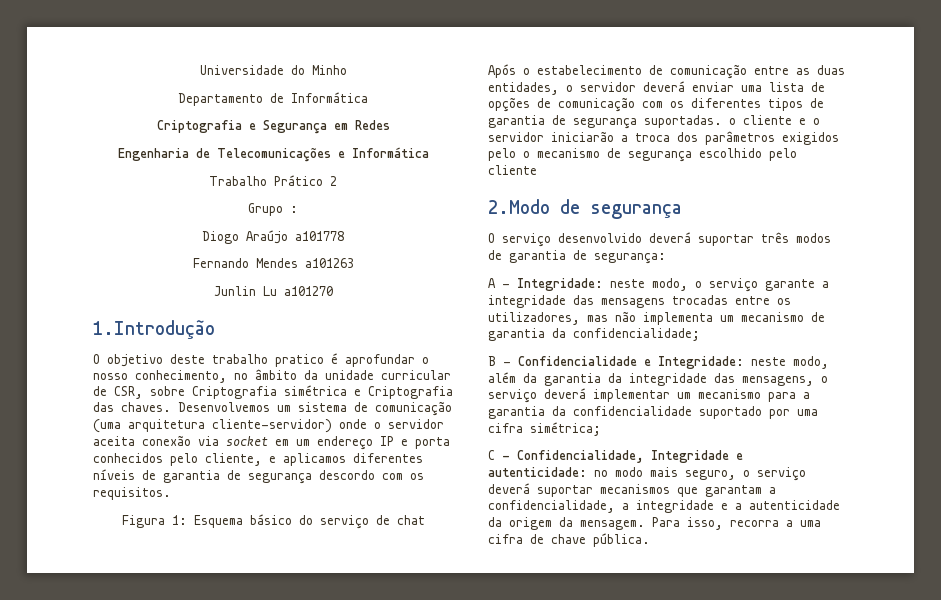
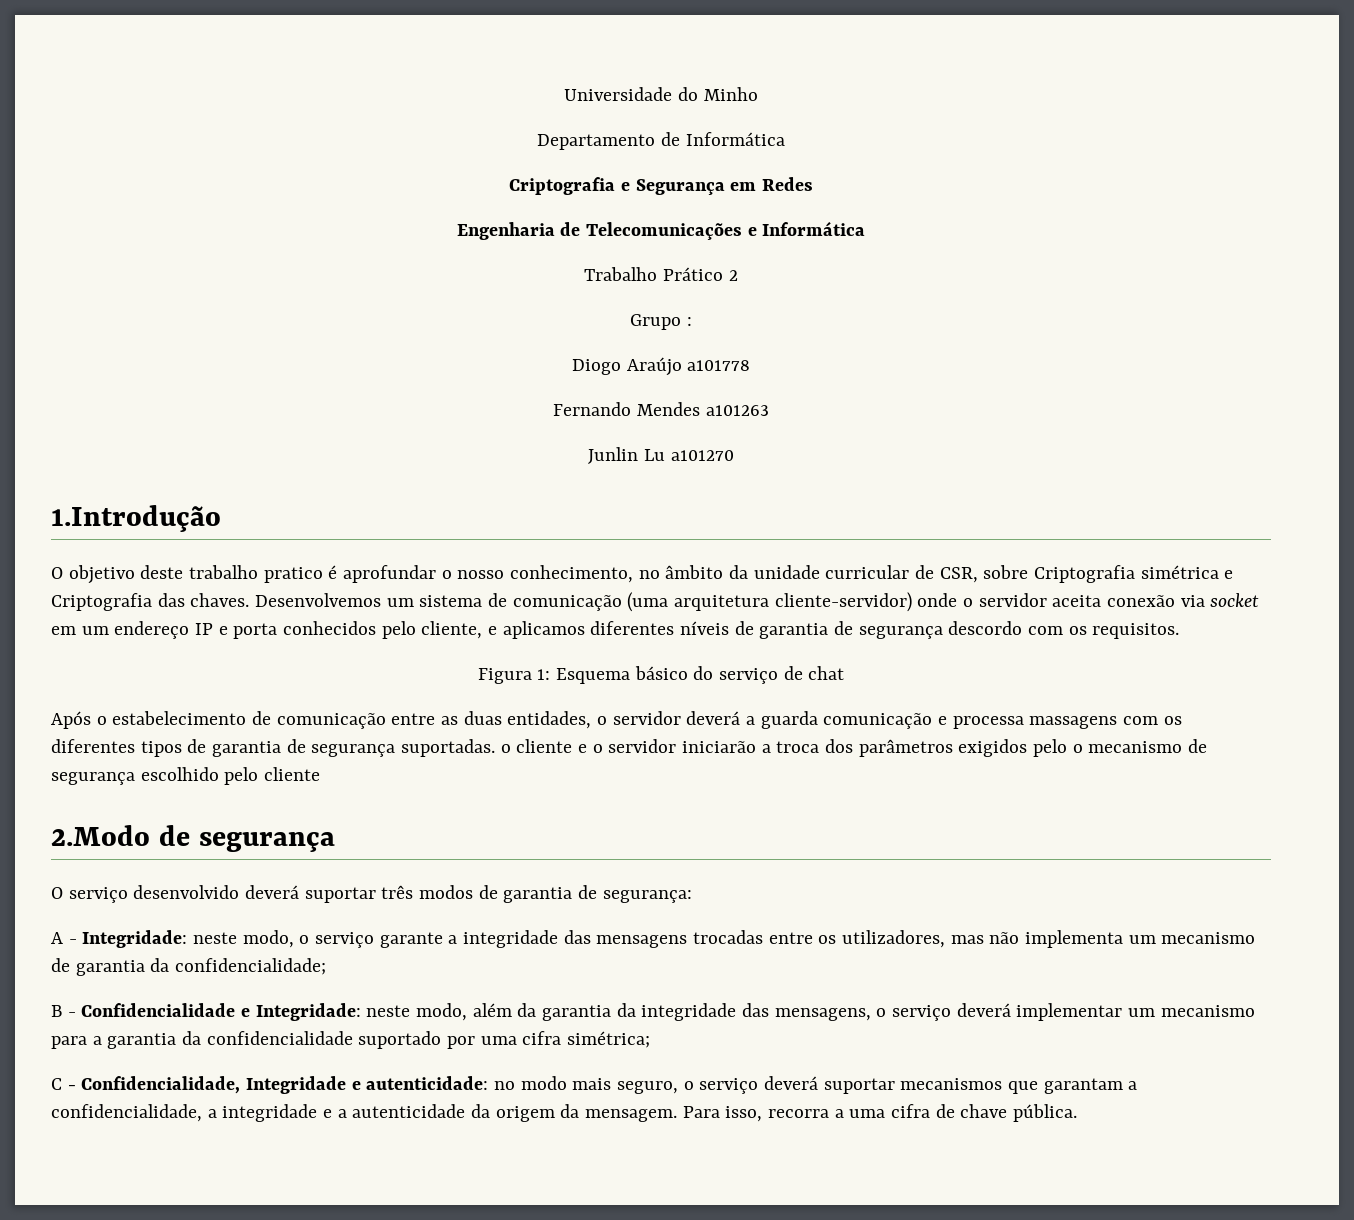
[692,82,825,92] [488,97,635,112] enviar uma lista de opções de comunicação -> [746,711,1118,729] a guarda comunicação e processa massagens

